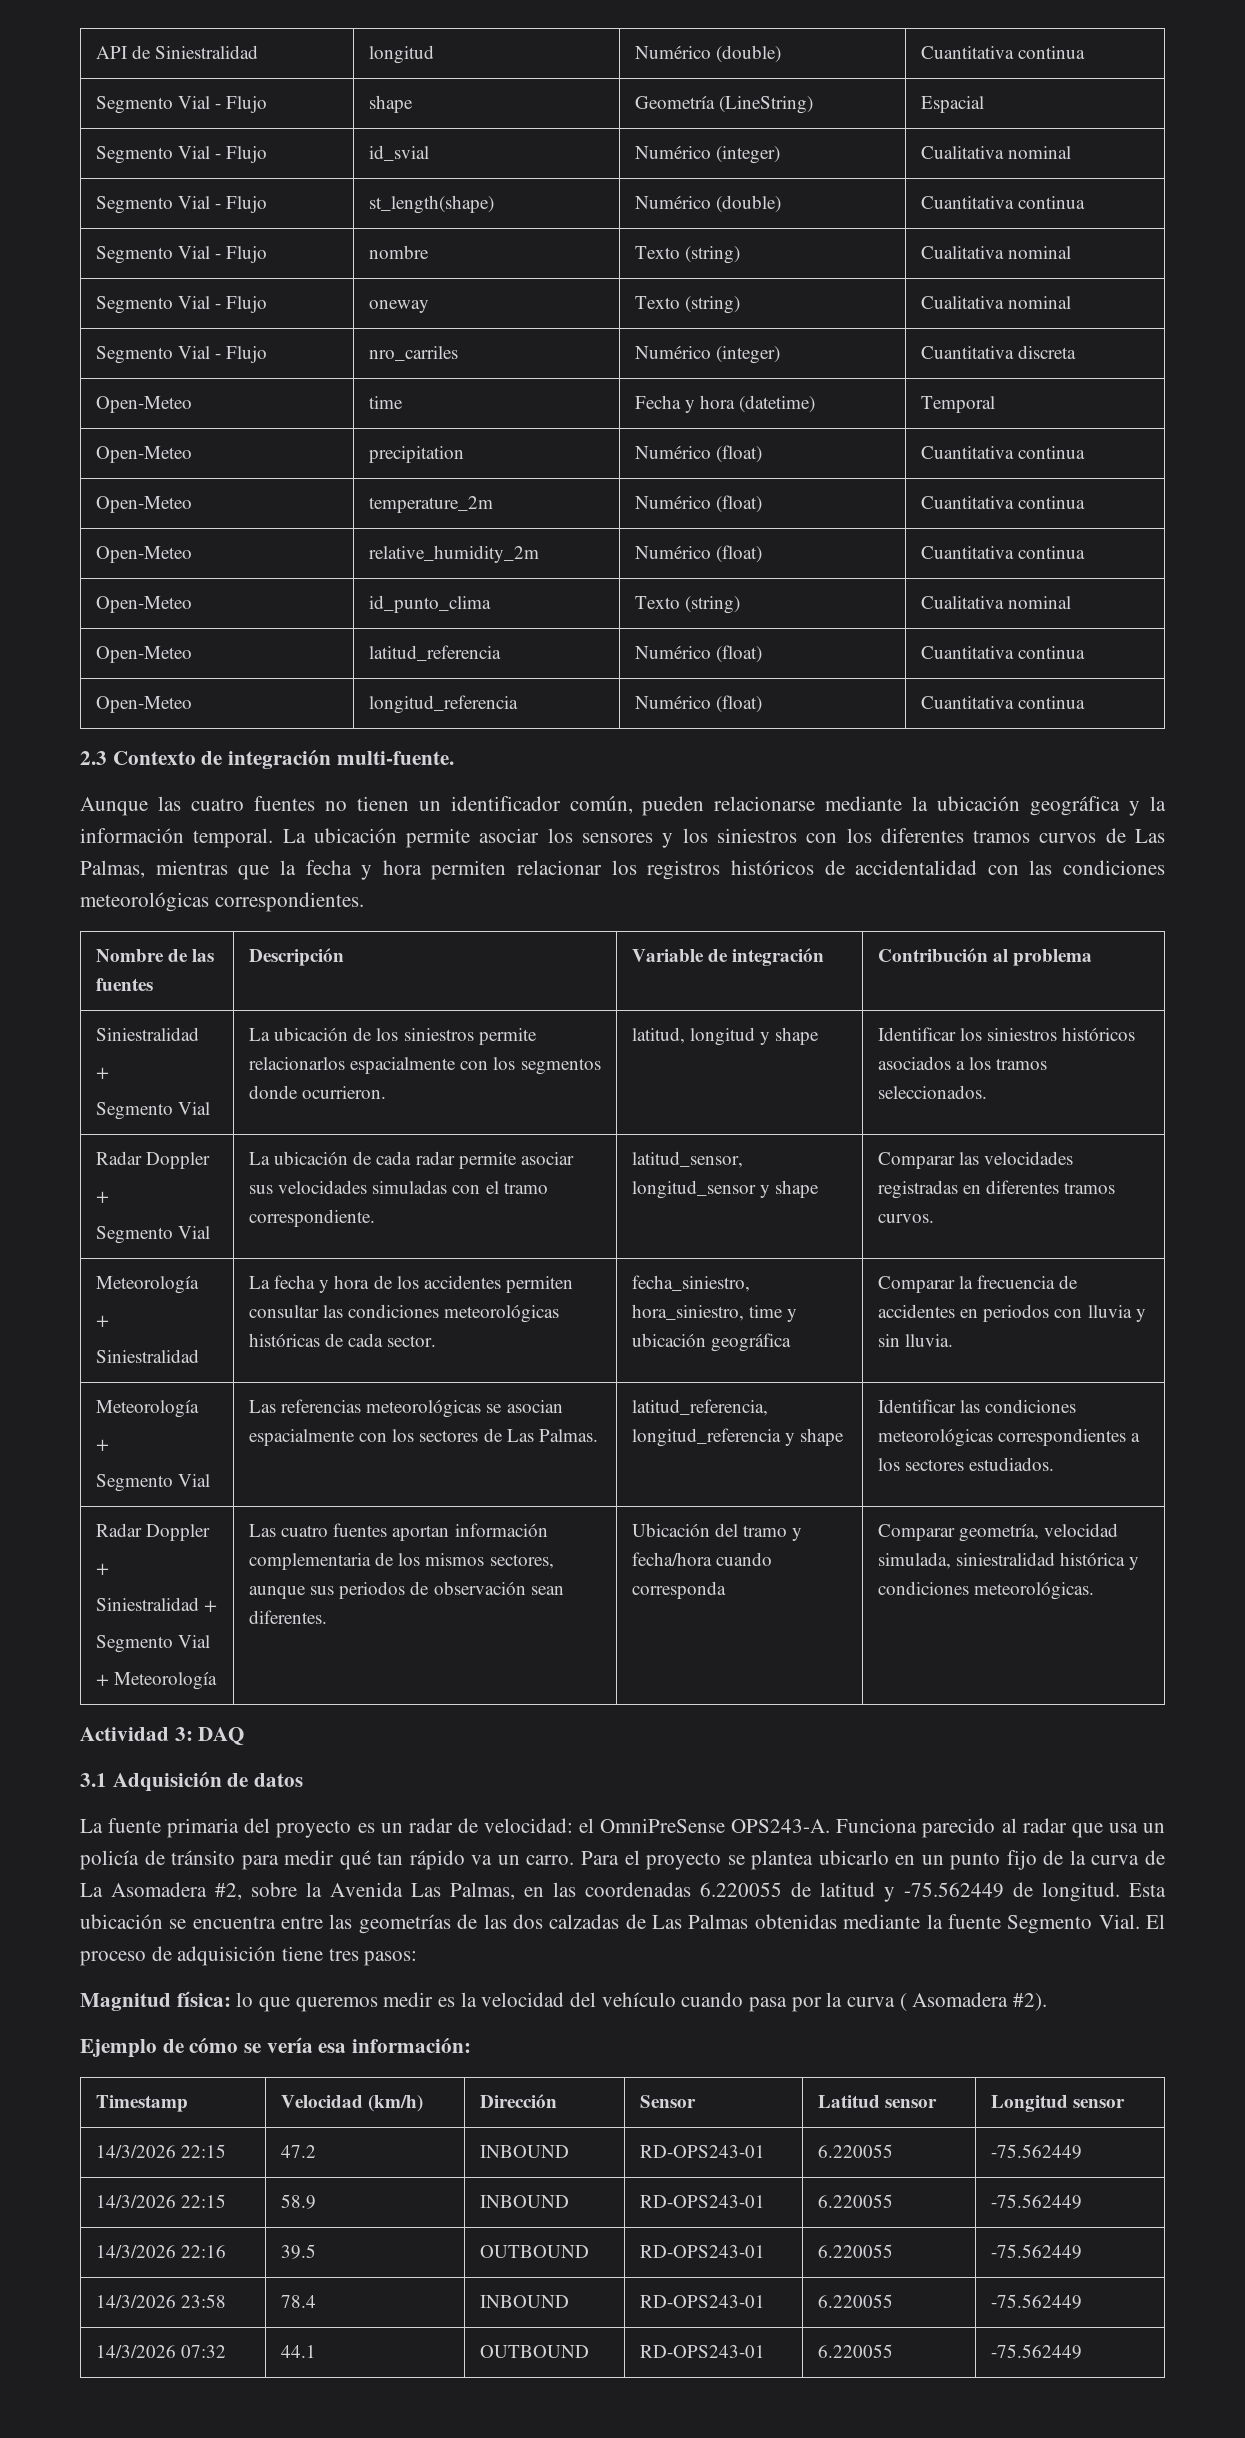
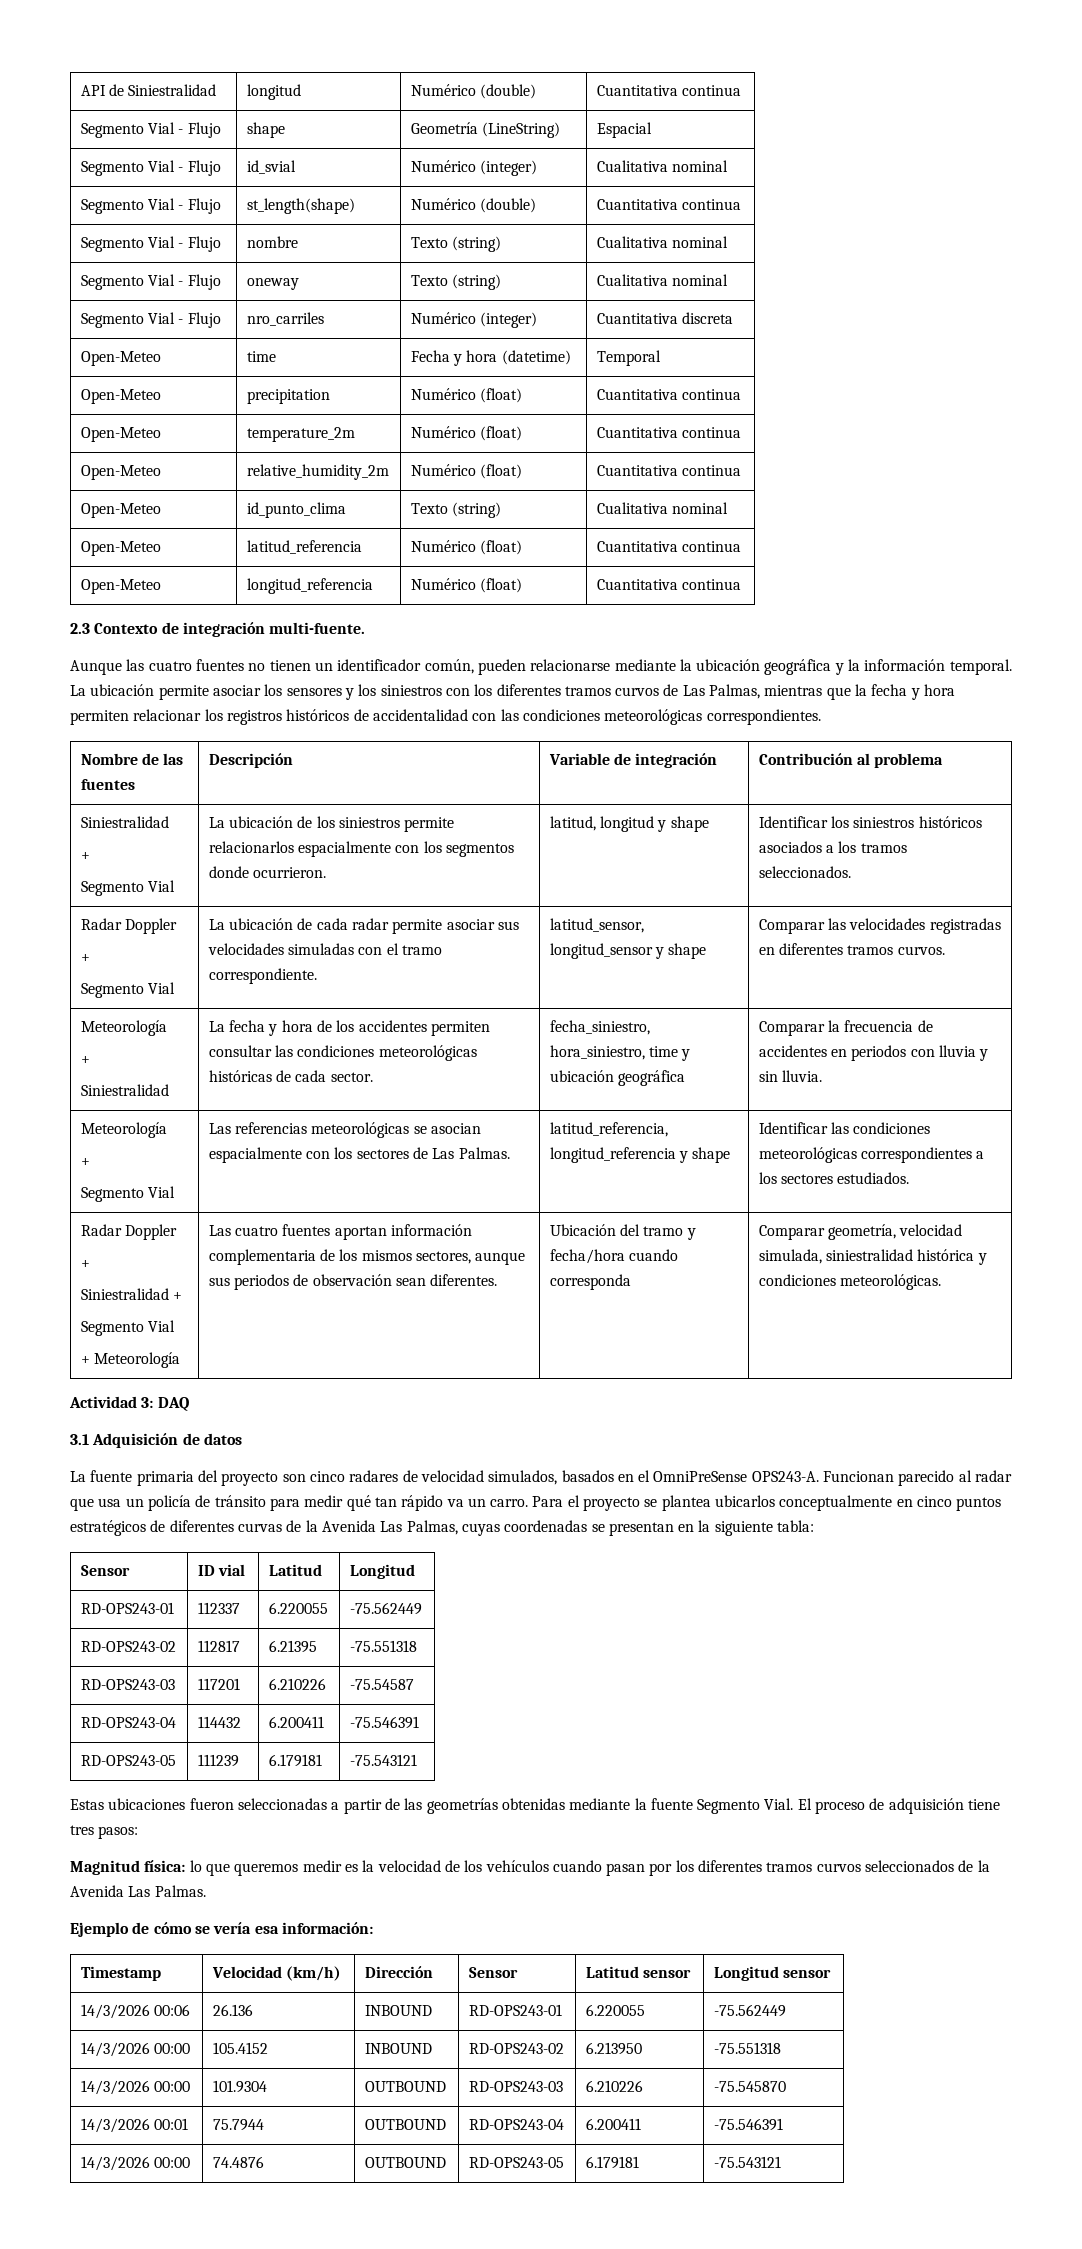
[357,1818,573,1833] es un radar de velocidad: -> [282,1470,634,1485] son cinco radares de velocidad simulados, basados en
[836,1818,918,1833] Funciona -> [823,1471,895,1482] Funcionan
[818,1850,1165,1870] [80,1882,1166,1902] [80,1914,749,1934] ubicarlo en un punto fijo de la curva de La Asomadera #2, sobre la Avenida Las Palmas, en las coordenadas 6.220055 de latitud y -75.562449 de longitud. Esta ubicación se encuentra entre las geometrías de las dos calzadas de Las Palmas -> [715,1495,1002,1511] [70,1520,815,1536] [80,1565,130,1576] [197,1564,246,1576] [268,1564,322,1576] [349,1564,415,1579] [80,1602,174,1614] [197,1602,240,1614] [268,1602,328,1614] [349,1602,422,1615] [80,1641,176,1652] [197,1640,240,1652] [268,1640,317,1653] [349,1640,417,1652] [80,1679,175,1690] [197,1678,240,1690] [268,1678,326,1690] [349,1679,414,1690] [80,1717,176,1728] [197,1716,241,1728] [268,1716,324,1728] [349,1716,419,1729] [80,1755,176,1766] [197,1754,239,1767] [268,1754,322,1767] [349,1754,417,1766] [70,1798,498,1814] ubicarlos conceptualmente en cinco puntos estratégicos de diferentes curvas de la Avenida Las Palmas, cuyas coordenadas se presentan en la siguiente tabla: // Sensor | ID vial | Latitud | Longitud // RD-OPS243-01 | 112337 | 6.220055 | -75.562449 // RD-OPS243-02 | 112817 | 6.21395 | -75.551318 // RD-OPS243-03 | 117201 | 6.210226 | -75.54587 // RD-OPS243-04 | 114432 | 6.200411 | -75.546391 // RD-OPS243-05 | 111239 | 6.179181 | -75.543121 // Estas ubicaciones fueron seleccionadas a partir de las geometrías
[570,1992,1048,2012] del vehículo cuando pasa por la curva ( Asomadera #2). -> [444,1860,990,1876] [70,1885,206,1897] de los vehículos cuando pasan por los diferentes tramos curvos seleccionados de la Avenida Las Palmas.
[181,2144,227,2158] [281,2145,317,2158] [480,2145,570,2158] [640,2145,766,2158] [818,2144,894,2158] [991,2144,1083,2159] [96,2194,227,2208] [281,2194,317,2209] [480,2195,570,2208] [640,2195,766,2208] [818,2194,894,2208] [991,2194,1083,2209] [96,2245,227,2258] [281,2244,317,2259] [480,2245,590,2258] [640,2245,766,2258] [818,2244,894,2258] [991,2244,1083,2259] [96,2294,227,2308] [281,2295,317,2308] [480,2295,570,2308] [640,2295,766,2308] [818,2294,894,2308] [991,2294,1083,2309] [96,2345,227,2358] [281,2345,317,2358] [480,2345,590,2358] [640,2345,766,2358] [818,2344,894,2358] [991,2344,1083,2359] 22:15 | 47.2 | INBOUND | RD-OPS243-01 | 6.220055 | -75.562449 // 14/3/2026 22:15 | 58.9 | INBOUND | RD-OPS243-01 | 6.220055 | -75.562449 // 14/3/2026 22:16 | 39.5 | OUTBOUND | RD-OPS243-01 | 6.220055 | -75.562449 // 14/3/2026 23:58 | 78.4 | INBOUND | RD-OPS243-01 | 6.220055 | -75.562449 // 14/3/2026 07:32 | 44.1 | OUTBOUND | RD-OPS243-01 | 6.220055 | -75.562449 -> [154,2004,191,2016] [212,2004,253,2016] [364,2005,432,2016] [468,2004,562,2016] [585,2004,645,2016] [713,2004,786,2017] [80,2042,191,2057] [212,2042,268,2054] [364,2043,432,2054] [468,2043,564,2054] [585,2042,642,2055] [713,2042,781,2054] [80,2080,191,2095] [212,2080,267,2093] [364,2081,446,2092] [468,2081,563,2092] [585,2080,643,2092] [713,2081,786,2092] [80,2118,189,2133] [212,2119,264,2131] [364,2119,446,2130] [468,2119,564,2130] [585,2118,641,2130] [713,2118,783,2131] [80,2156,191,2171] [212,2156,264,2168] [364,2157,446,2168] [468,2157,564,2168] [585,2156,639,2169] [713,2156,781,2168] 00:06 | 26.136 | INBOUND | RD-OPS243-01 | 6.220055 | -75.562449 // 14/3/2026 00:00 | 105.4152 | INBOUND | RD-OPS243-02 | 6.213950 | -75.551318 // 14/3/2026 00:00 | 101.9304 | OUTBOUND | RD-OPS243-03 | 6.210226 | -75.545870 // 14/3/2026 00:01 | 75.7944 | OUTBOUND | RD-OPS243-04 | 6.200411 | -75.546391 // 14/3/2026 00:00 | 74.4876 | OUTBOUND | RD-OPS243-05 | 6.179181 | -75.543121

